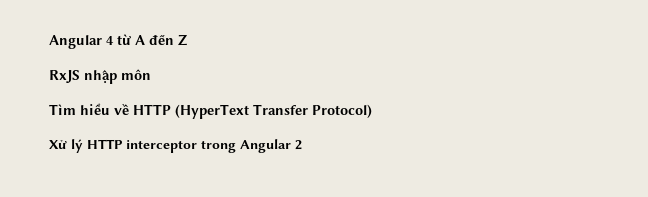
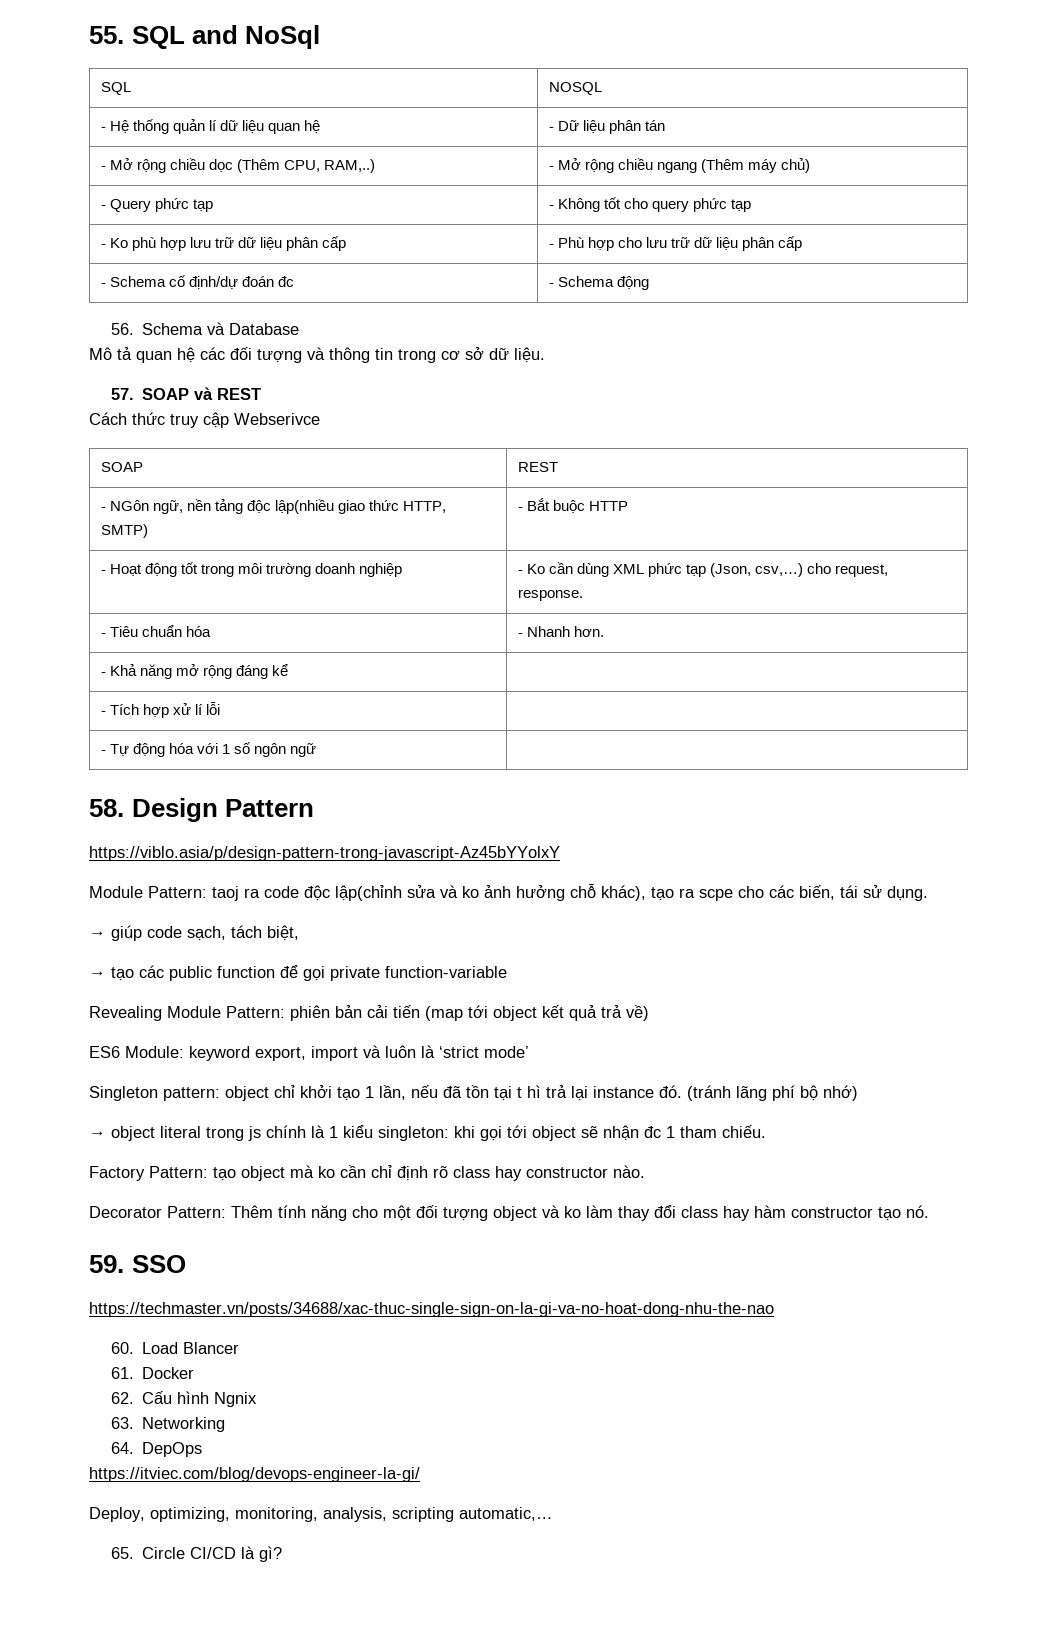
[49,34,187,49] [49,69,151,84] [49,103,372,119] [49,139,302,153] Angular 4 từ A đến Z // RxJS nhập môn // Tìm hiểu về HTTP (HyperText Transfer Protocol) // Xử lý HTTP interceptor trong Angular 2 -> [89,25,321,49] [100,82,131,95] [548,82,602,95] [100,119,321,134] [548,120,665,134] [100,158,376,173] [548,158,811,173] [100,198,213,212] [548,197,752,212] [100,236,347,251] [548,236,803,251] [100,275,295,289] [548,276,649,290] [111,322,300,335] [89,347,545,363] [111,387,262,400] [89,412,320,428] [100,462,143,472] [517,462,558,472] [100,499,447,514] [100,524,148,538] [517,498,628,513] [100,562,403,577] [517,562,889,577] [517,589,583,601] [100,625,211,637] [517,626,604,637] [100,664,289,679] [100,702,221,718] [100,742,317,757] [89,798,315,822] [89,846,560,861] [89,884,928,901] [89,925,299,941] [89,965,507,981] [89,1005,649,1021] [89,1045,529,1061] [89,1085,858,1101] [89,1125,766,1141] [89,1165,645,1181] [89,1205,929,1221] [89,1255,187,1273] [89,1302,774,1317] [111,1342,240,1354] [111,1367,195,1379] [111,1391,258,1407] [111,1417,226,1432] [111,1442,203,1457] [89,1467,420,1482] [89,1507,553,1522] [111,1546,283,1562] 55. SQL and NoSql // SQL | NOSQL // - Hệ thống quản lí dữ liệu quan hệ | - Dữ liệu phân tán // - Mở rộng chiều dọc (Thêm CPU, RAM,..) | - Mở rộng chiều ngang (Thêm máy chủ) // - Query phức tạp | - Không tốt cho query phức tạp // - Ko phù hợp lưu trữ dữ liệu phân cấp | - Phù hợp cho lưu trữ dữ liệu phân cấp // - Schema cố định/dự đoán đc | - Schema động // 56. Schema và Database // Mô tả quan hệ các đối tượng và thông tin trong cơ sở dữ liệu. // 57. SOAP và REST // Cách thức truy cập Webserivce // SOAP | REST // - NGôn ngữ, nền tảng độc lập(nhiều giao thức HTTP, SMTP) | - Bắt buộc HTTP // - Hoạt động tốt trong môi trường doanh nghiệp | - Ko cần dùng XML phức tạp (Json, csv,…) cho request, response. // - Tiêu chuẩn hóa | - Nhanh hơn. // - Khả năng mở rộng đáng kể | // - Tích hợp xử lí lỗi | // - Tự động hóa với 1 số ngôn ngữ | // 58. Design Pattern // https://viblo.asia/p/design-pattern-trong-javascript-Az45bYYolxY // Module Pattern: taoj ra code độc lập(chỉnh sửa và ko ảnh hưởng chỗ khác), tạo ra scpe cho các biến, tái sử dụng. // → giúp code sạch, tách biệt, // → tạo các public function để gọi private function-variable // Revealing Module Pattern: phiên bản cải tiến (map tới object kết quả trả về) // ES6 Module: keyword export, import và luôn là ‘strict mode’ // Singleton pattern: object chỉ khởi tạo 1 lần, nếu đã tồn tại t hì trả lại instance đó. (tránh lãng phí bộ nhớ) // → object literal trong js chính là 1 kiểu singleton: khi gọi tới object sẽ nhận đc 1 tham chiếu. // Factory Pattern: tạo object mà ko cần chỉ định rõ class hay constructor nào. // Decorator Pattern: Thêm tính năng cho một đối tượng object và ko làm thay đổi class hay hàm constructor tạo nó. // 59. SSO // https://techmaster.vn/posts/34688/xac-thuc-single-sign-on-la-gi-va-no-hoat-dong-nhu-the-nao // 60. Load Blancer // 61. Docker // 62. Cấu hình Ngnix // 63. Networking // 64. DepOps // https://itviec.com/blog/devops-engineer-la-gi/ // Deploy, optimizing, monitoring, analysis, scripting automatic,… // 65. Circle CI/CD là gì?

